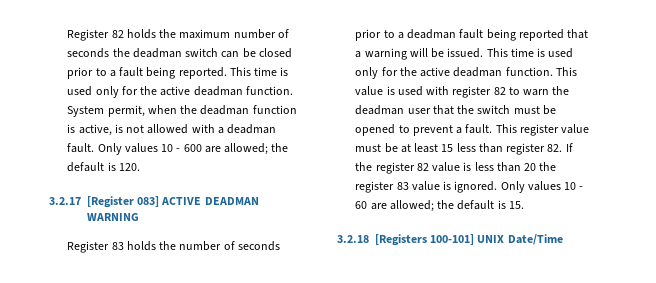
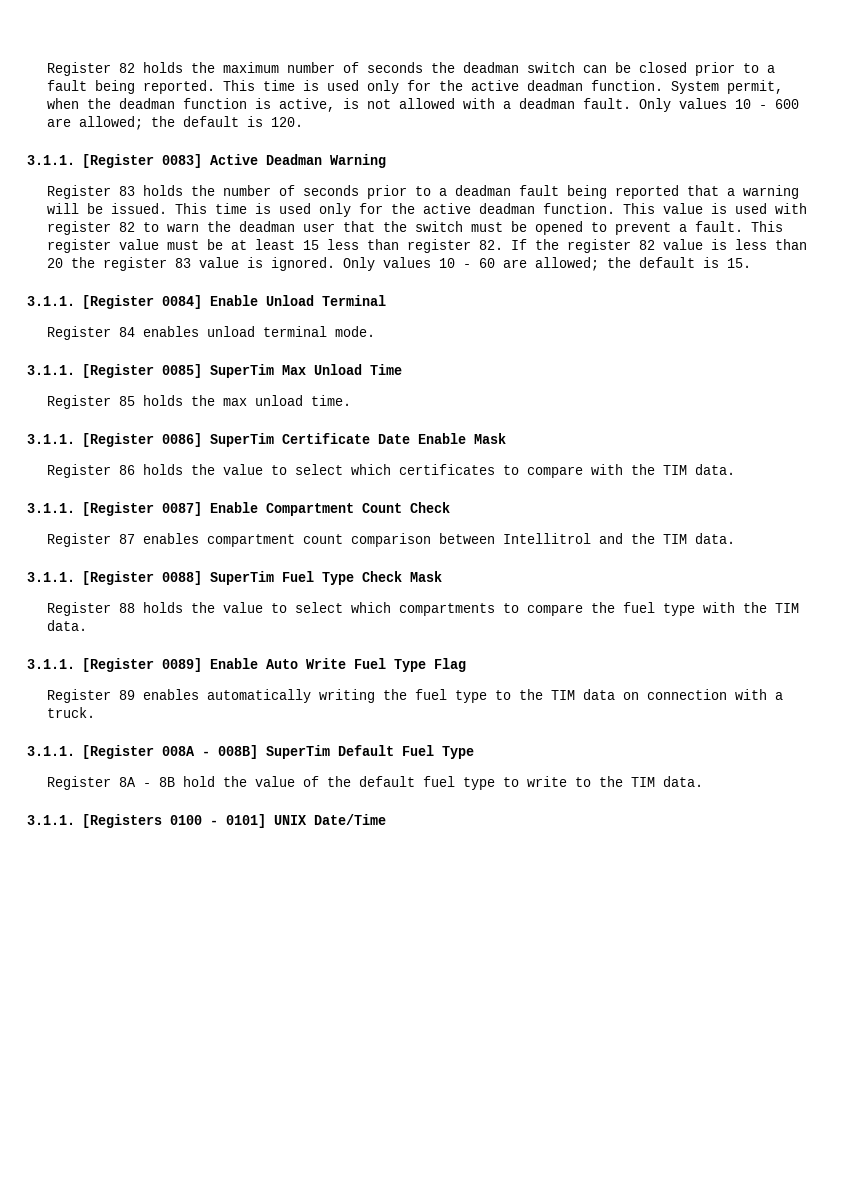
[49,196,259,208] [87,213,139,221] 3.2.17 [Register 083] ACTIVE DEADMAN WARNING -> [27,154,386,168] 3.1.1. [Register 0083] Active Deadman Warning
[337,234,475,246] 3.2.18 [Registers 100-101] -> [27,295,386,309] [47,326,376,340] [27,364,402,378] [47,395,352,409] [27,433,506,447] [47,464,736,478] [27,502,450,516] [47,533,736,547] [27,571,442,585] [47,602,800,616] [47,620,88,631] [27,658,466,672] [47,689,784,703] [47,707,96,718] [27,745,474,759] [47,776,704,790] [27,814,266,828] 3.1.1. [Register 0084] Enable Unload Terminal // Register 84 enables unload terminal mode. // 3.1.1. [Register 0085] SuperTim Max Unload Time // Register 85 holds the max unload time. // 3.1.1. [Register 0086] SuperTim Certificate Date Enable Mask // Register 86 holds the value to select which certificates to compare with the TIM data. // 3.1.1. [Register 0087] Enable Compartment Count Check // Register 87 enables compartment count comparison between Intellitrol and the TIM data. // 3.1.1. [Register 0088] SuperTim Fuel Type Check Mask // Register 88 holds the value to select which compartments to compare the fuel type with the TIM data. // 3.1.1. [Register 0089] Enable Auto Write Fuel Type Flag // Register 89 enables automatically writing the fuel type to the TIM data on connection with a truck. // 3.1.1. [Register 008A - 008B] SuperTim Default Fuel Type // Register 8A - 8B hold the value of the default fuel type to write to the TIM data. // 3.1.1. [Registers 0100 - 0101]

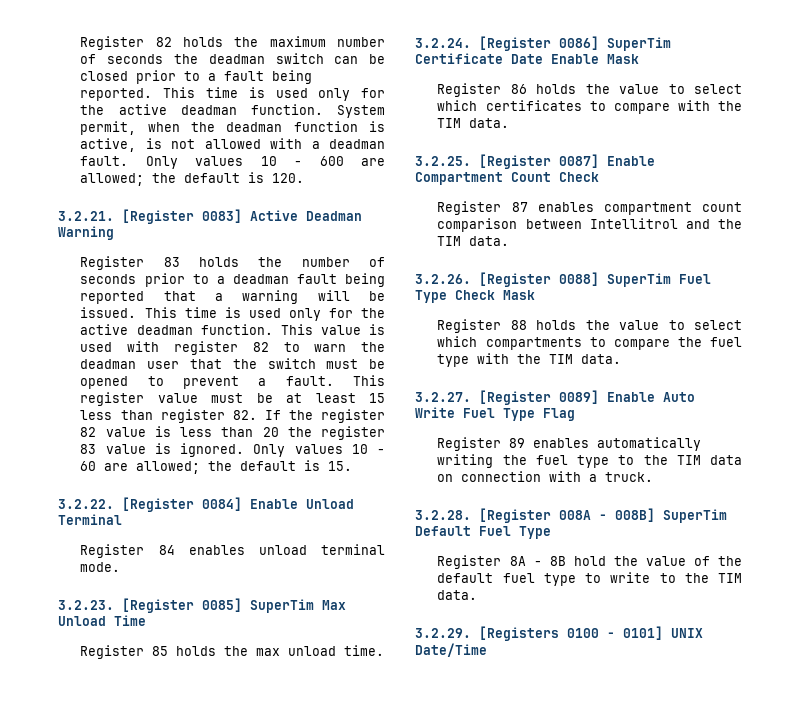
[27,155,75,165] 3.1.1. -> [58,211,114,221] 3.2.21.
[27,296,75,306] 3.1.1. -> [58,499,114,509] 3.2.22.
[27,365,75,375] 3.1.1. -> [58,600,114,610] 3.2.23.
[27,434,75,444] 3.1.1. -> [415,38,471,48] 3.2.24.
[27,503,75,513] 3.1.1. -> [415,156,471,166] 3.2.25.
[27,572,75,582] 3.1.1. -> [415,274,471,284] 3.2.26.
[27,659,75,669] 3.1.1. -> [415,392,471,402] 3.2.27.
[27,746,75,756] 3.1.1. -> [415,510,471,520] 3.2.28.
[27,815,75,825] 3.1.1. -> [415,628,471,638] 3.2.29.

